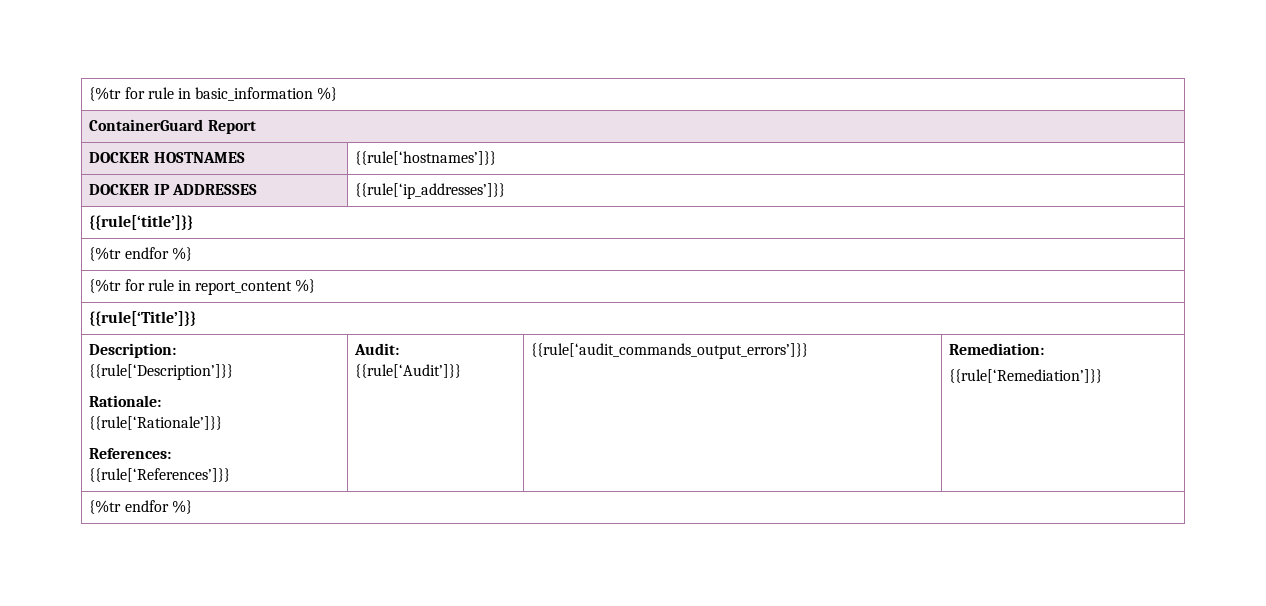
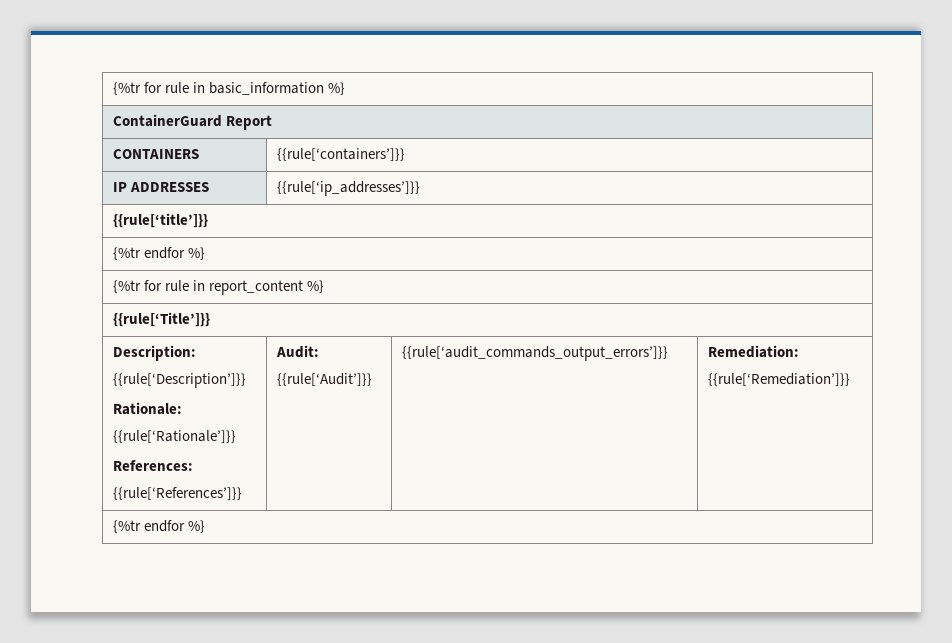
[89,152,245,163] [355,151,497,165] [89,184,151,195] DOCKER HOSTNAMES | {{rule[‘hostnames’]}} // DOCKER -> [112,149,199,159] [276,148,405,161] CONTAINERS | {{rule[‘containers’]}} //

